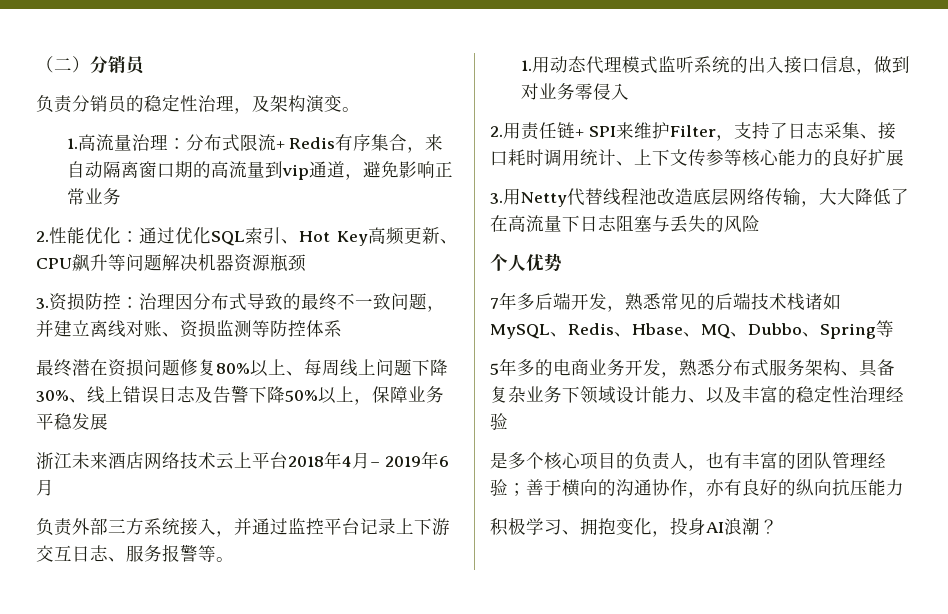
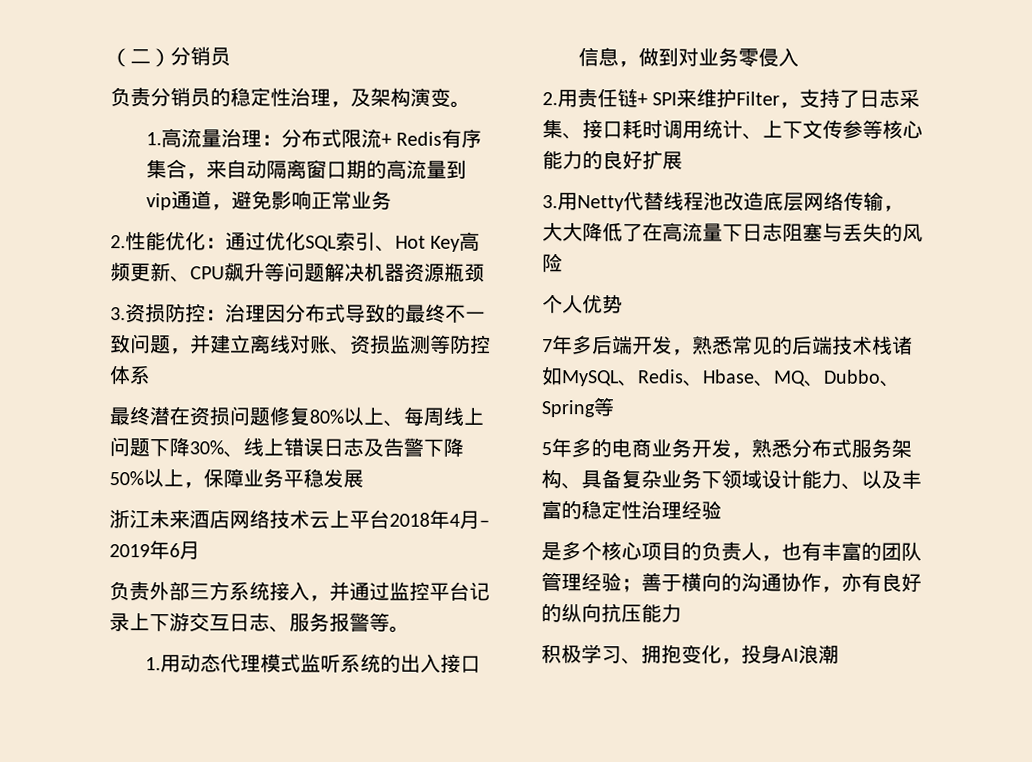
[760,519,778,534] ？ -> (839, 654) none

